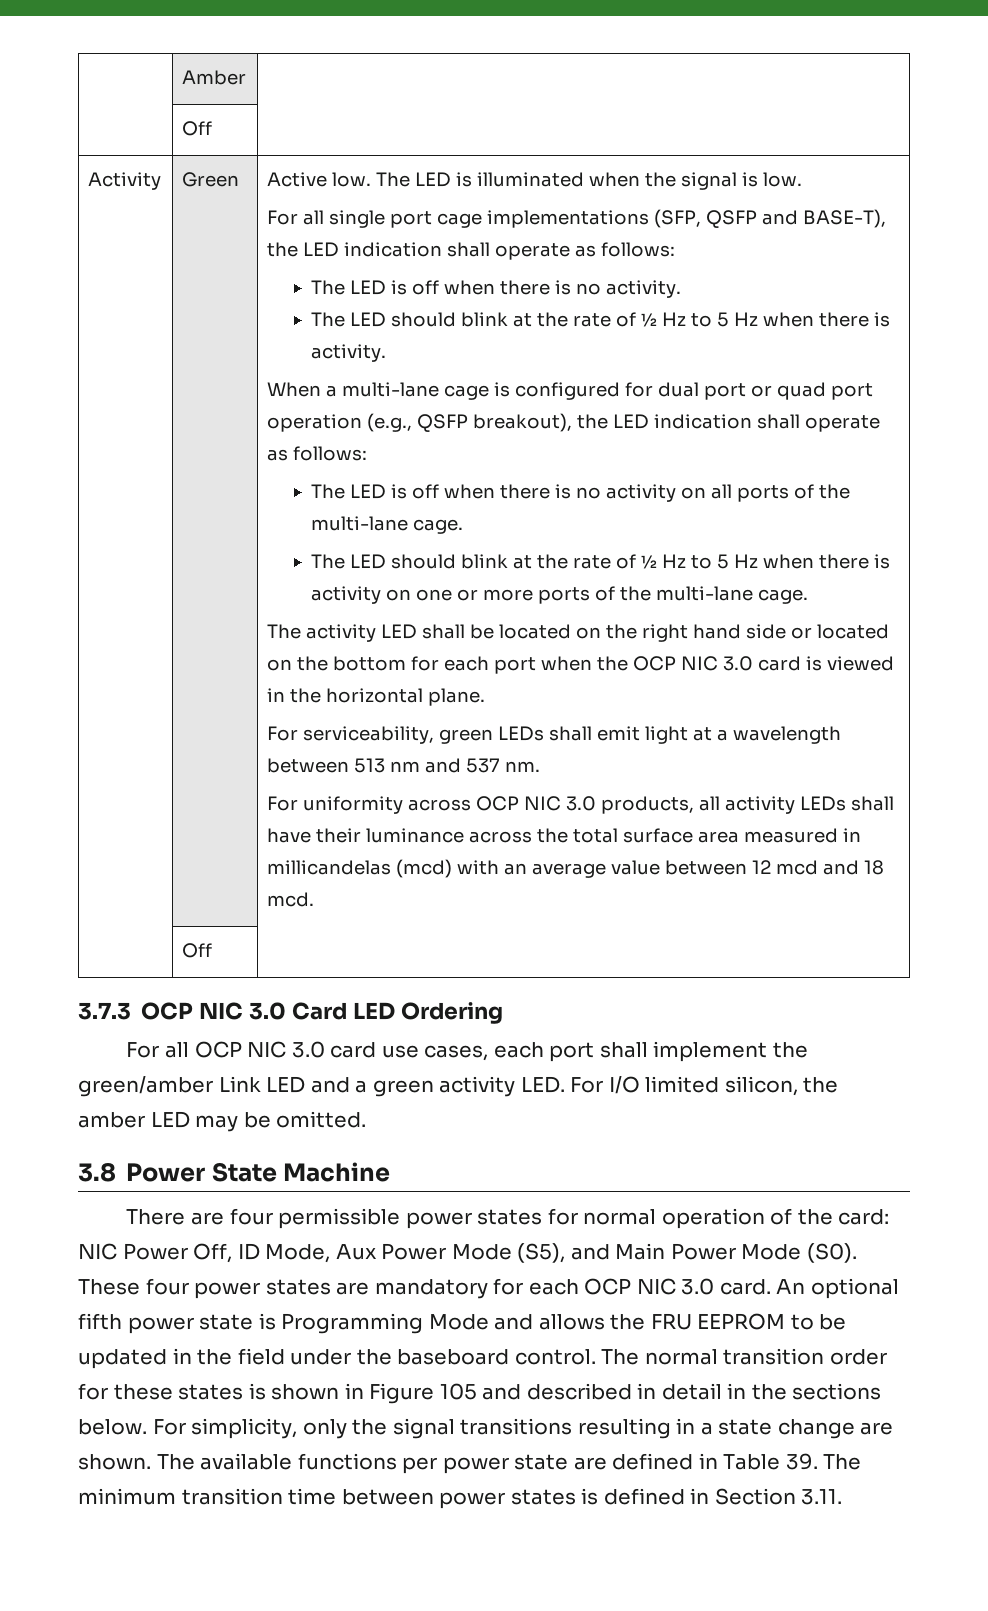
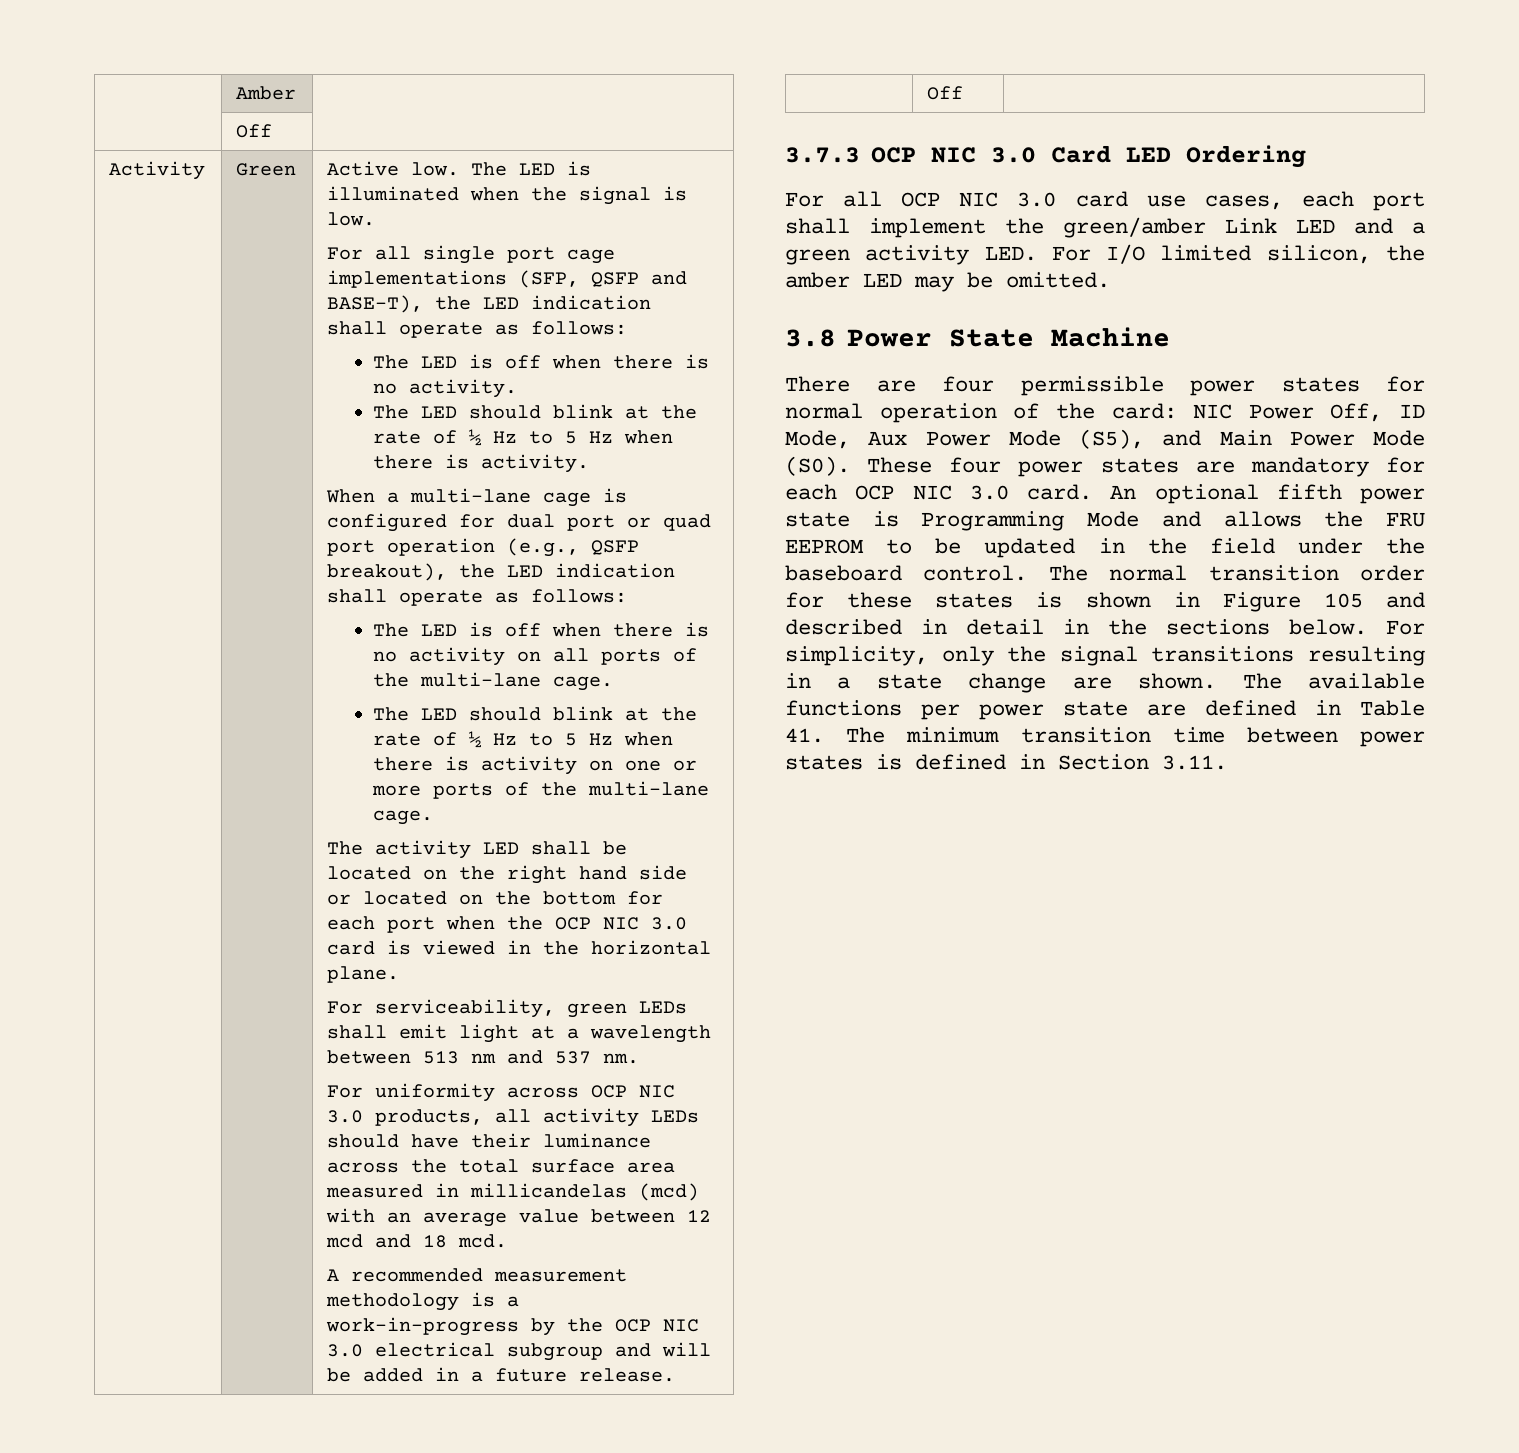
[851,796,895,811] shall -> [327,1134,400,1148] should
(315, 899) none -> [327,1268,628,1282] [326,1292,520,1311] [326,1317,700,1336] [327,1342,712,1361] [327,1367,676,1382] // A recommended measurement methodology is a work-in-progress by the OCP NIC 3.0 electrical subgroup and will be added in a future release.
[785,1453,818,1470] 39. -> [785,728,824,743] 41.

